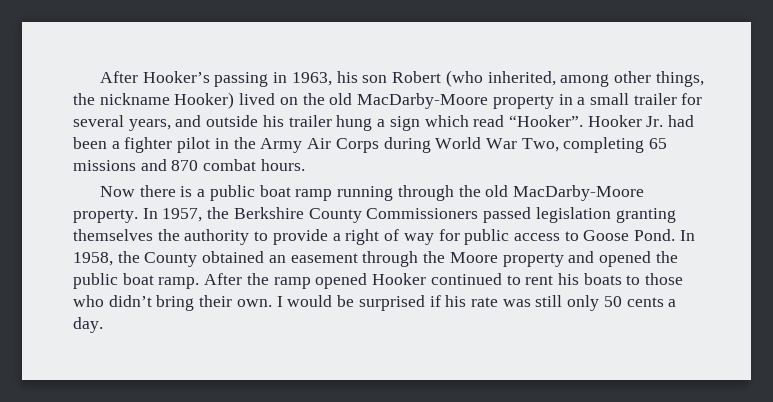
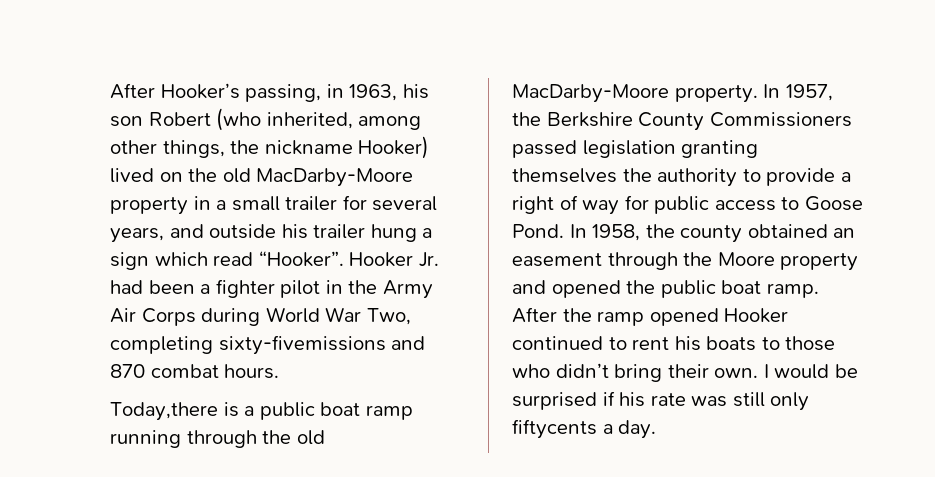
[214,72,269,87] passing -> [245,84,322,102] passing,
[649,138,668,149] [73,160,136,171] 65 missions -> [218,335,386,355] sixty-fivemissions
[100,185,176,197] Now there -> [110,402,218,421] Today,there
[144,252,198,267] County -> [680,225,743,243] county
[603,296,664,307] 50 cents -> [512,419,597,439] fiftycents

